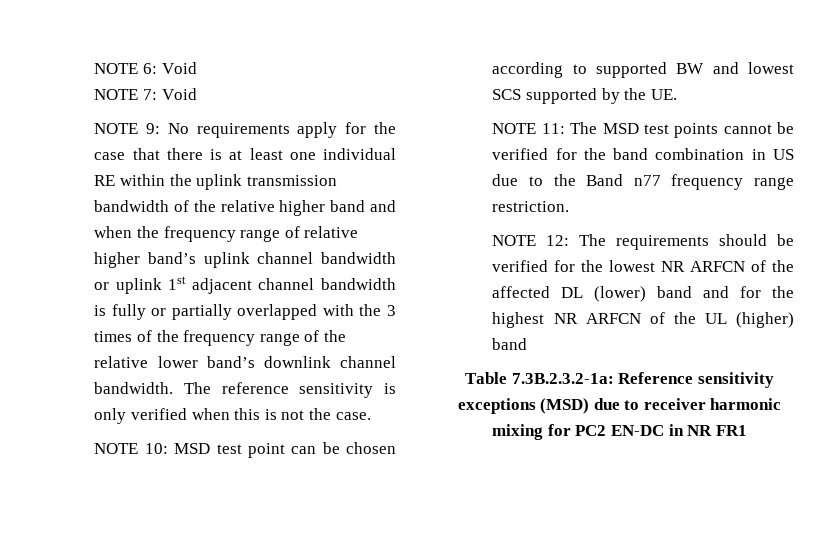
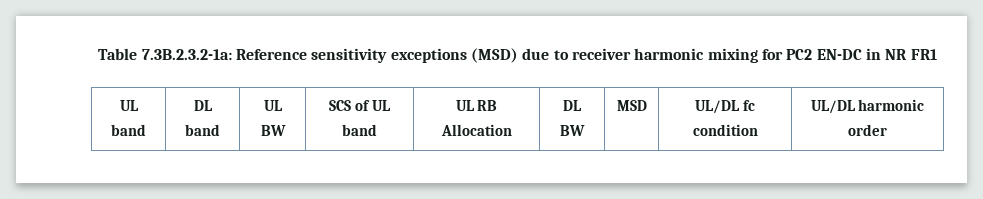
[94,62,197,74] [94,88,197,100] [94,122,396,138] [94,148,396,160] [94,174,337,190] [94,200,396,216] [94,226,359,242] [94,252,396,268] [94,276,396,294] [94,304,396,320] [94,330,346,346] [94,356,396,368] [94,382,396,398] [94,408,371,424] [94,442,397,458] [492,62,794,78] [492,88,677,104] [492,122,794,138] [492,148,794,160] [492,174,794,190] [492,201,570,212] [492,234,794,250] [492,260,794,272] [492,286,794,302] [492,312,794,328] [492,338,528,350] NOTE 6: Void // NOTE 7: Void // NOTE 9: No requirements apply for the case that there is at least one individual RE within the uplink transmission bandwidth of the relative higher band and when the frequency range of relative higher band’s uplink channel bandwidth or uplink 1st adjacent channel bandwidth is fully or partially overlapped with the 3 times of the frequency range of the relative lower band’s downlink channel bandwidth. The reference sensitivity is only verified when this is not the case. // NOTE 10: MSD test point can be chosen according to supported BW and lowest SCS supported by the UE. // NOTE 11: The MSD test points cannot be verified for the band combination in US due to the Band n77 frequency range restriction. // NOTE 12: The requirements should be verified for the lowest NR ARFCN of the affected DL (lower) band and for the highest NR ARFCN of the UL (higher) band // -> (98, 54) none
(747, 430) none -> [119,100,139,111] [111,124,146,136] [193,100,213,111] [185,124,220,136] [263,100,283,111] [260,125,286,136] [329,100,391,111] [342,124,377,136] [455,100,498,111] [440,124,512,136] [563,100,582,111] [560,125,585,136] [616,100,647,111] [695,100,755,114] [692,124,758,136] [810,99,925,114] [848,124,887,136] // UL band | DL band | UL BW | SCS of UL band | UL RB Allocation | DL BW | MSD | UL/DL fc condition | UL/DL harmonic order

